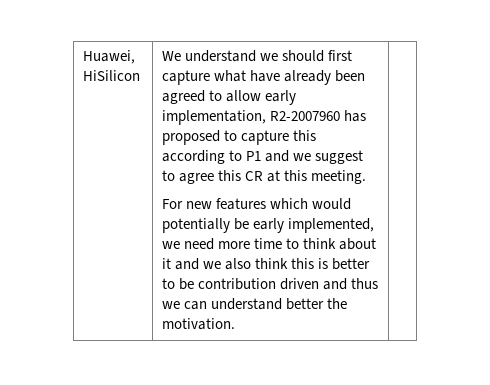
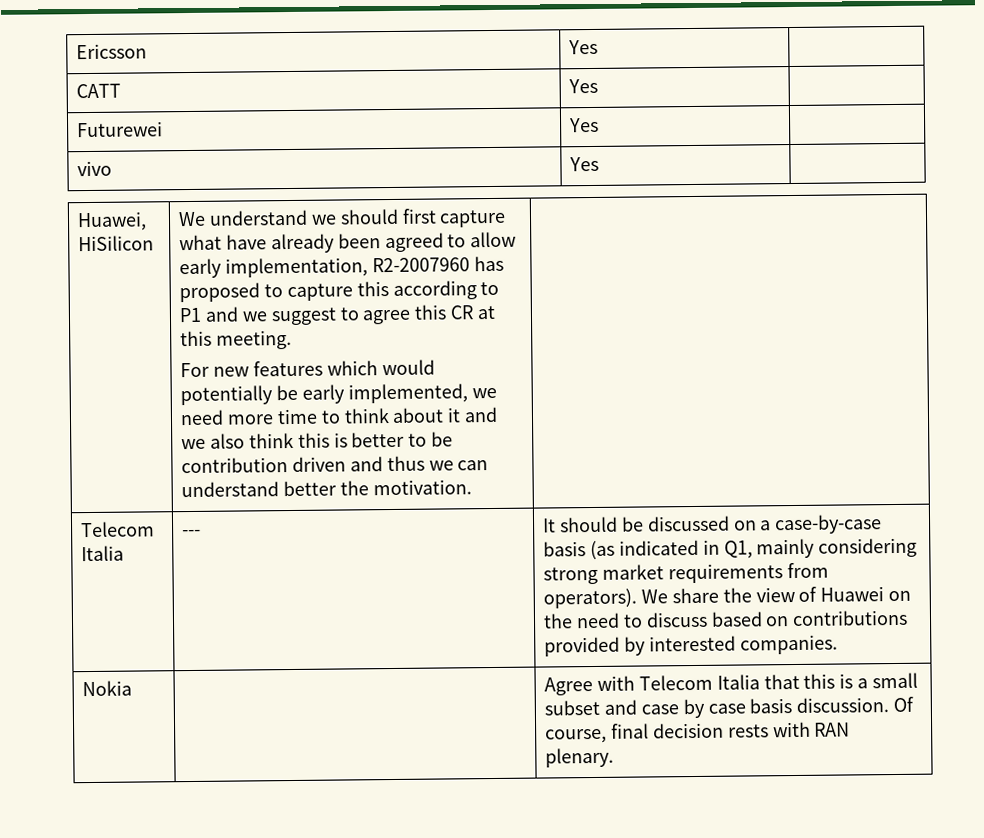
(82, 57) none -> [76,43,148,60] [568,39,599,55] [76,83,122,99] [568,78,599,94] [77,121,164,138] [569,117,600,133] [77,160,113,177] [569,156,600,172] Ericsson | Yes | // CATT | Yes | // Futurewei | Yes | // vivo | Yes | //
(235, 324) none -> [81,521,156,538] [81,545,125,562] [182,529,202,537] [542,514,883,535] [543,537,918,561] [543,562,829,585] [543,586,912,609] [543,609,909,629] [544,634,838,657] [82,680,133,697] [544,672,918,696] [544,696,915,719] [545,721,851,744] [545,747,615,768] // Telecom Italia | --- | It should be discussed on a case-by-case basis (as indicated in Q1, mainly considering strong market requirements from operators). We share the view of Huawei on the need to discuss based on contributions provided by interested companies. // Nokia | | Agree with Telecom Italia that this is a small subset and case by case basis discussion. Of course, final decision rests with RAN plenary.

